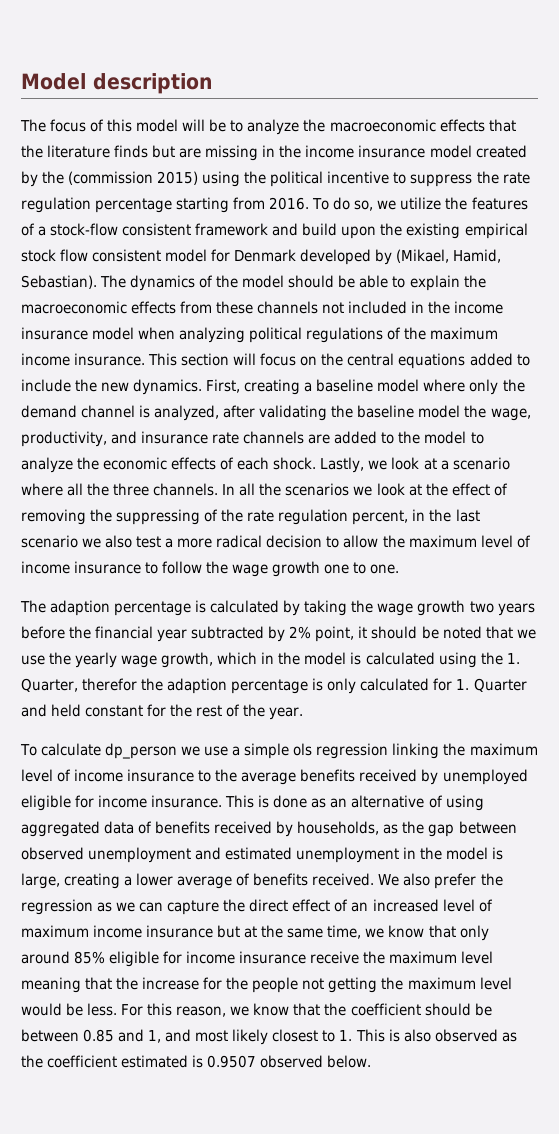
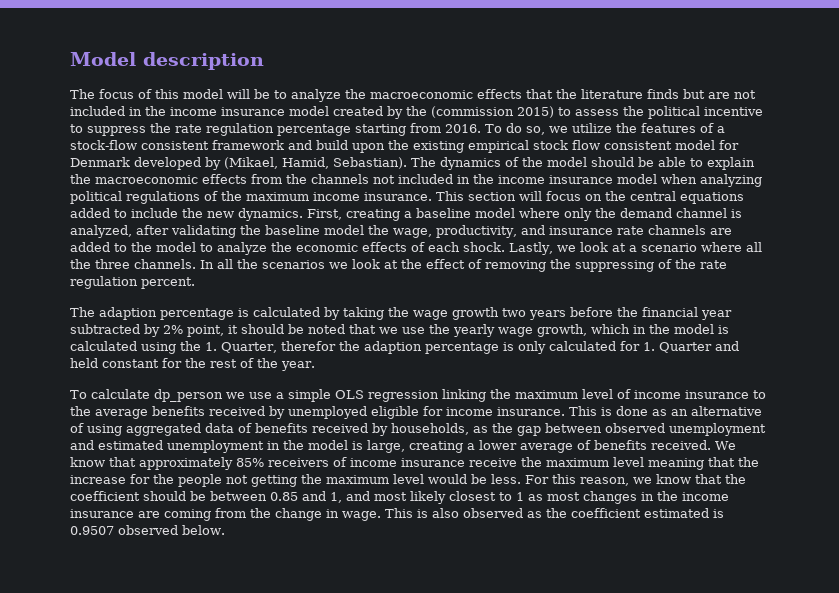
[205,145,259,161] missing -> [734,90,756,99] [70,106,125,116] not included
[202,171,241,187] using -> [558,107,619,116] to assess
[216,301,254,314] these -> [286,174,307,184] the
[352,509,480,525] [21,535,531,548] [21,561,400,577] percent, in the last scenario we also test a more radical decision to allow the maximum level of income insurance to follow the wage growth one to one. -> [141,277,195,289] percent.
[293,743,313,756] ols -> [334,390,364,399] OLS
[403,873,503,889] [21,899,493,915] [21,925,489,941] [21,951,183,967] also prefer the regression as we can capture the direct effect of an increased level of maximum income insurance but at the same time, we know that only around 85% eligible for -> [70,457,347,470] know that approximately 85% receivers of
[339,1030,353,1041] 1. -> [516,491,729,504] [70,508,381,521] 1 as most changes in the income insurance are coming from the change in wage.

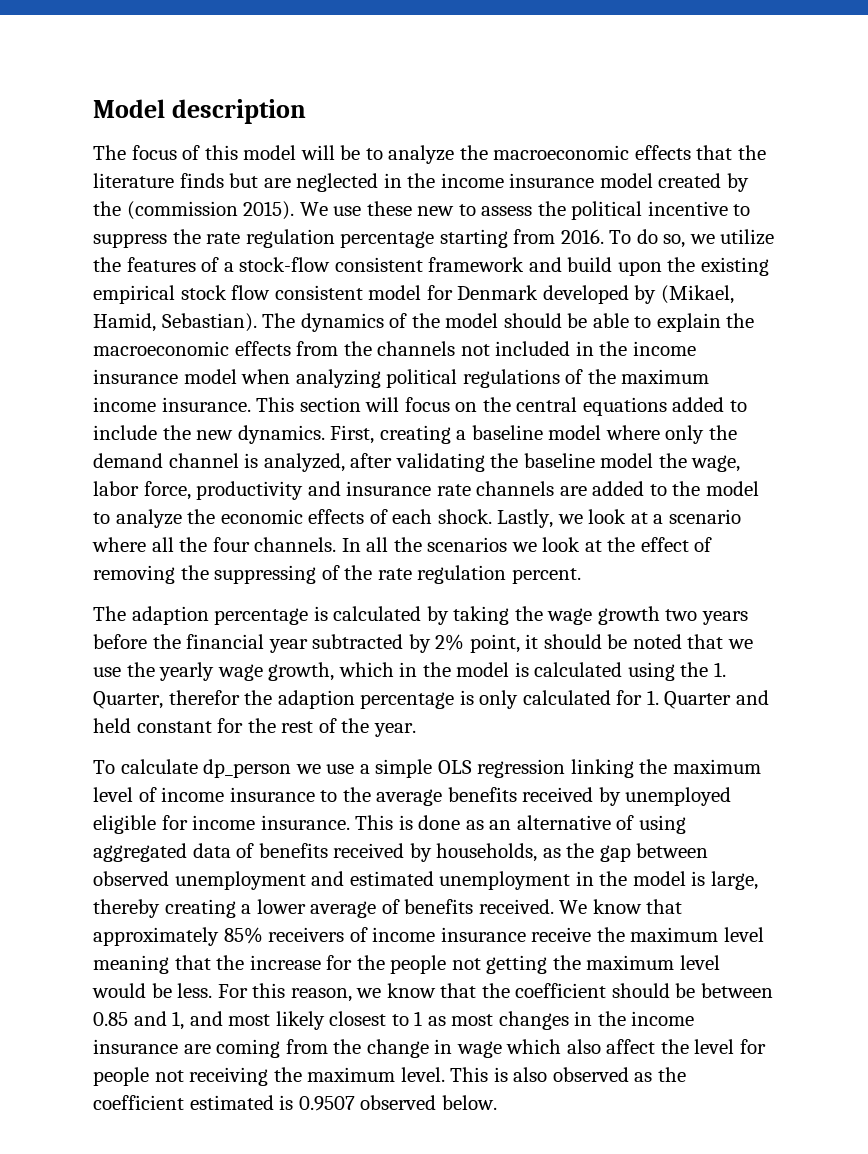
[734,90,756,99] [70,106,125,116] not included -> [296,173,379,192] neglected
[517,106,554,118] 2015) -> [243,201,455,220] 2015). We use these new
[436,225,517,238] productivity, -> [93,481,304,500] labor force, productivity
[95,259,130,269] three -> [212,537,250,552] four
(405, 446) none -> [93,899,160,918] thereby
[342,511,381,521] wage. -> [456,1039,766,1058] [93,1067,445,1086] wage which also affect the level for people not receiving the maximum level.

